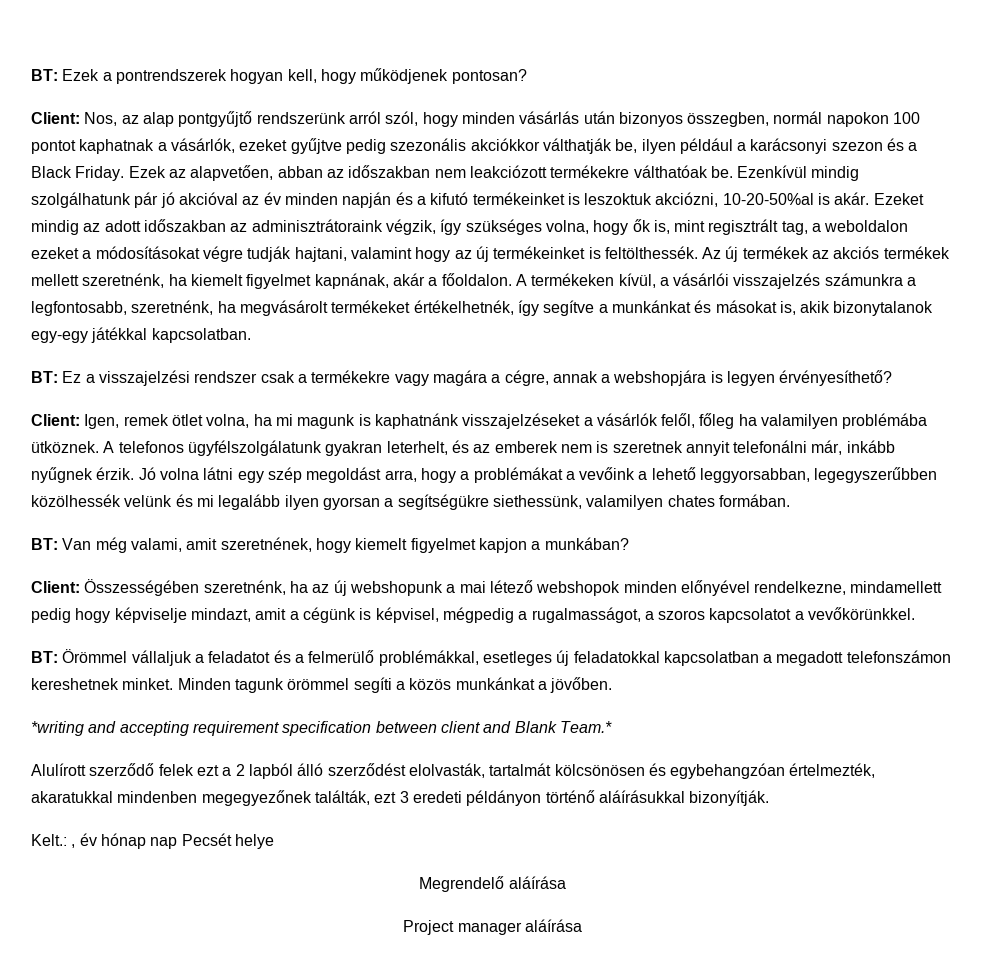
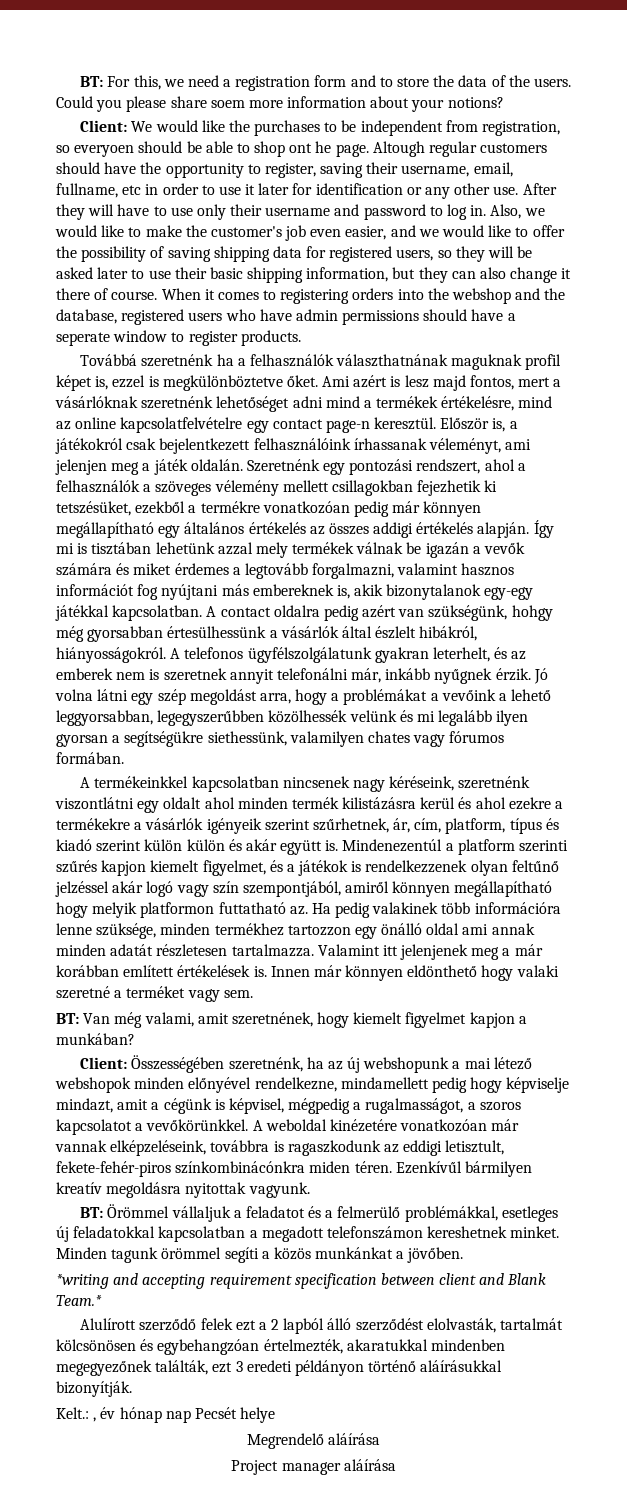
[31,68,527,84] [31,111,921,127] [31,138,918,154] [31,165,860,181] [31,192,924,208] [31,219,909,235] [31,246,950,262] [31,273,917,289] [31,300,777,316] BT: Ezek a pontrendszerek hogyan kell, hogy működjenek pontosan? // Client: Nos, az alap pontgyűjtő rendszerünk arról szól, hogy minden vásárlás után bizonyos összegben, normál napokon 100 pontot kaphatnak a vásárlók, ezeket gyűjtve pedig szezonális akciókkor válthatják be, ilyen például a karácsonyi szezon és a Black Friday. Ezek az alapvetően, abban az időszakban nem leakciózott termékekre válthatóak be. Ezenkívül mindig szolgálhatunk pár jó akcióval az év minden napján és a kifutó termékeinket is leszoktuk akciózni, 10-20-50%al is akár. Ezeket mindig az adott időszakban az adminisztrátoraink végzik, így szükséges volna, hogy ők is, mint regisztrált tag, a weboldalon ezeket a módosításokat végre tudják hajtani, valamint hogy az új termékeinket is feltölthessék. Az új termékek az akciós termékek mellett szeretnénk, ha kiemelt figyelmet kapnának, akár a főoldalon. A termékeken kívül, a vásárlói visszajelzés számunkra a legfontosabb, szeretnénk, ha megvásárolt termékeket értékelhetnék, így segítve a munkánkat és másokat -> [80,75,571,91] [56,96,504,112] [80,120,561,136] [56,141,548,157] [56,162,513,178] [56,183,557,199] [56,204,545,220] [55,225,565,241] [56,246,533,262] [56,267,572,283] [56,288,566,304] [56,309,516,325] [56,330,301,346] [80,354,562,370] [56,375,562,391] [55,396,553,412] [56,417,518,433] [55,438,532,454] [55,459,526,475] [56,480,498,496] [56,501,482,517] [56,520,554,538] [56,542,526,558] [56,563,515,579] [56,584,334,600] BT: For this, we need a registration form and to store the data of the users. Could you please share soem more information about your notions? // Client: We would like the purchases to be independent from registration, so everyoen should be able to shop ont he page. Altough regular customers should have the opportunity to register, saving their username, email, fullname, etc in order to use it later for identification or any other use. After they will have to use only their username and password to log in. Also, we would like to make the customer's job even easier, and we would like to offer the possibility of saving shipping data for registered users, so they will be asked later to use their basic shipping information, but they can also change it there of course. When it comes to registering orders into the webshop and the database, registered users who have admin permissions should have a seperate window to register products. // Továbbá szeretnénk ha a felhasználók választhatnának maguknak profil képet is, ezzel is megkülönböztetve őket. Ami azért is lesz majd fontos, mert a vásárlóknak szeretnénk lehetőséget adni mind a termékek értékelésre, mind az online kapcsolatfelvételre egy contact page-n keresztül. Először is, a játékokról csak bejelentkezett felhasználóink írhassanak véleményt, ami jelenjen meg a játék oldalán. Szeretnénk egy pontozási rendszert, ahol a felhasználók a szöveges vélemény mellett csillagokban fejezhetik ki tetszésüket, ezekből a termékre vonatkozóan pedig már könnyen megállapítható egy általános értékelés az összes addigi értékelés alapján. Így mi is tisztában lehetünk azzal mely termékek válnak be igazán a vevők számára és miket érdemes a legtovább forgalmazni, valamint hasznos információt fog nyújtani más embereknek
[31,370,893,386] [31,413,928,429] [31,441,99,453] // BT: Ez a visszajelzési rendszer csak a termékekre vagy magára a cégre, annak a webshopjára is legyen érvényesíthető? // Client: Igen, remek ötlet volna, ha mi magunk is kaphatnánk visszajelzéseket a vásárlók felől, főleg ha valamilyen problémába ütköznek. -> [206,605,553,621] [56,626,478,642] [56,647,166,663] A contact oldalra pedig azért van szükségünk, hohgy még gyorsabban értesülhessünk a vásárlók által észlelt hibákról, hiányosságokról.
(715, 501) none -> [413,731,505,747] vagy fórumos
(790, 500) none -> [80,776,531,792] [55,797,564,813] [56,818,559,834] [56,839,569,855] [56,860,559,876] [55,881,553,897] [56,902,561,918] [56,923,535,939] [56,944,543,960] [56,965,559,981] [56,986,253,1002] // A termékeinkkel kapcsolatban nincsenek nagy kéréseink, szeretnénk viszontlátni egy oldalt ahol minden termék kilistázásra kerül és ahol ezekre a termékekre a vásárlók igényeik szerint szűrhetnek, ár, cím, platform, típus és kiadó szerint külön külön és akár együtt is. Mindenezentúl a platform szerinti szűrés kapjon kiemelt figyelmet, és a játékok is rendelkezzenek olyan feltűnő jelzéssel akár logó vagy szín szempontjából, amiről könnyen megállapítható hogy melyik platformon futtatható az. Ha pedig valakinek több információra lenne szüksége, minden termékhez tartozzon egy önálló oldal ami annak minden adatát részletesen tartalmazza. Valamint itt jelenjenek meg a már korábban említett értékelések is. Innen már könnyen eldönthető hogy valaki szeretné a terméket vagy sem.
(916, 613) none -> [252,1119,520,1132] [55,1140,505,1156] [56,1161,532,1177] [56,1182,310,1198] A weboldal kinézetére vonatkozóan már vannak elképzeléseink, továbbra is ragaszkodunk az eddigi letisztult, fekete-fehér-piros színkombinácónkra miden téren. Ezenkívűl bármilyen kreatív megoldásra nyitottak vagyunk.

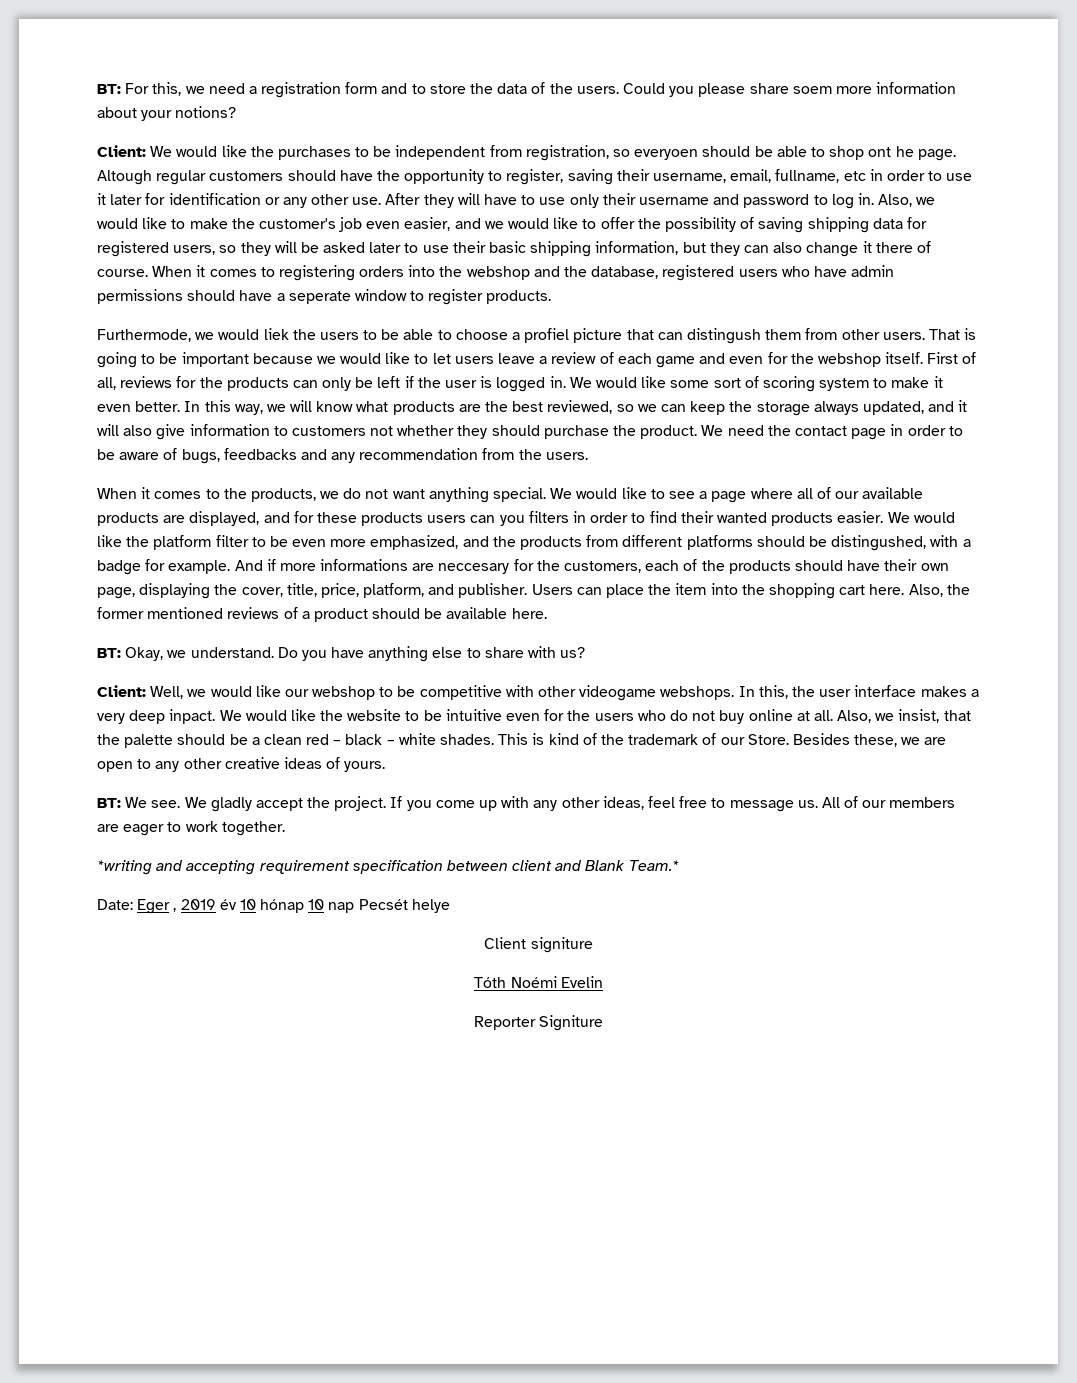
[80,354,562,370] [56,375,562,391] [55,396,553,412] [56,417,518,433] [55,438,532,454] [55,459,526,475] [56,480,498,496] [56,501,482,517] [56,520,554,538] [56,542,526,558] [56,563,515,579] [56,584,534,600] [55,605,553,621] [56,626,478,642] [56,647,527,663] [56,668,548,684] [55,689,552,705] [56,710,529,726] [56,731,505,747] [56,752,124,764] [80,776,531,792] [55,797,564,813] [56,818,559,834] [56,839,569,855] [56,860,559,876] [55,881,553,897] [56,902,561,918] [56,923,535,939] [56,944,543,960] [56,965,559,981] [56,986,253,1002] [56,1012,527,1028] [56,1033,135,1045] [80,1055,532,1073] [55,1077,570,1093] [56,1098,521,1114] [56,1119,520,1135] [55,1140,505,1156] [56,1161,532,1177] [56,1182,310,1198] [80,1204,558,1222] [56,1226,560,1242] [56,1247,464,1263] Továbbá szeretnénk ha a felhasználók választhatnának maguknak profil képet is, ezzel is megkülönböztetve őket. Ami azért is lesz majd fontos, mert a vásárlóknak szeretnénk lehetőséget adni mind a termékek értékelésre, mind az online kapcsolatfelvételre egy contact page-n keresztül. Először is, a játékokról csak bejelentkezett felhasználóink írhassanak véleményt, ami jelenjen meg a játék oldalán. Szeretnénk egy pontozási rendszert, ahol a felhasználók a szöveges vélemény mellett csillagokban fejezhetik ki tetszésüket, ezekből a termékre vonatkozóan pedig már könnyen megállapítható egy általános értékelés az összes addigi értékelés alapján. Így mi is tisztában lehetünk azzal mely termékek válnak be igazán a vevők számára és miket érdemes a legtovább forgalmazni, valamint hasznos információt fog nyújtani más embereknek is, akik bizonytalanok egy-egy játékkal kapcsolatban. A contact oldalra pedig azért van szükségünk, hohgy még gyorsabban értesülhessünk a vásárlók által észlelt hibákról, hiányosságokról. A telefonos ügyfélszolgálatunk gyakran leterhelt, és az emberek nem is szeretnek annyit telefonálni már, inkább nyűgnek érzik. Jó volna látni egy szép megoldást arra, hogy a problémákat a vevőink a lehető leggyorsabban, legegyszerűbben közölhessék velünk és mi legalább ilyen gyorsan a segítségükre siethessünk, valamilyen chates vagy fórumos formában. // A termékeinkkel kapcsolatban nincsenek nagy kéréseink, szeretnénk viszontlátni egy oldalt ahol minden termék kilistázásra kerül és ahol ezekre a termékekre a vásárlók igényeik szerint szűrhetnek, ár, cím, platform, típus és kiadó szerint külön külön és akár együtt is. Mindenezentúl a platform szerinti szűrés kapjon kiemelt figyelmet, és a játékok is rendelkezzenek olyan feltűnő jelzéssel akár logó vagy szín szempontjából, amiről könnyen megállapítható hogy melyik platformon futtatható az. Ha pedig valakinek több információra lenne szüksége, minden termékhez tartozzon egy önálló oldal ami annak minden adatát részletesen tartalmazza. Valamint itt jelenjenek meg a már korábban említett értékelések is. Innen már könnyen eldönthető hogy valaki szeretné a terméket vagy sem. // BT: Van még valami, amit szeretnének, hogy kiemelt figyelmet kapjon a munkában? // Client: Összességében szeretnénk, ha az új webshopunk a mai létező webshopok minden előnyével rendelkezne, mindamellett pedig hogy képviselje mindazt, amit a cégünk is képvisel, mégpedig a rugalmasságot, a szoros kapcsolatot a vevőkörünkkel. A weboldal kinézetére vonatkozóan már vannak elképzeléseink, továbbra is ragaszkodunk az eddigi letisztult, fekete-fehér-piros színkombinácónkra miden téren. Ezenkívűl bármilyen kreatív megoldásra nyitottak vagyunk. // BT: Örömmel vállaljuk a feladatot és a felmerülő problémákkal, esetleges új feladatokkal kapcsolatban a megadott telefonszámon kereshetnek minket. Minden tagunk örömmel segíti a közös munkánkat a jövőben. -> [97,328,977,344] [97,352,977,368] [97,376,943,392] [97,400,968,416] [97,424,963,440] [97,448,588,464] [97,487,924,503] [97,511,955,526] [97,535,971,551] [97,559,949,575] [97,583,970,599] [97,607,547,622] [97,646,586,662] [97,685,979,701] [97,709,971,724] [97,733,947,748] [97,757,386,772] [97,796,956,812] [97,821,285,836] Furthermode, we would liek the users to be able to choose a profiel picture that can distingush them from other users. That is going to be important because we would like to let users leave a review of each game and even for the webshop itself. First of all, reviews for the products can only be left if the user is logged in. We would like some sort of scoring system to make it even better. In this way, we will know what products are the best reviewed, so we can keep the storage always updated, and it will also give information to customers not whether they should purchase the product. We need the contact page in order to be aware of bugs, feedbacks and any recommendation from the users. // When it comes to the products, we do not want anything special. We would like to see a page where all of our available products are displayed, and for these products users can you filters in order to find their wanted products easier. We would like the platform filter to be even more emphasized, and the products from different platforms should be distingushed, with a badge for example. And if more informations are neccesary for the customers, each of the products should have their own page, displaying the cover, title, price, platform, and publisher. Users can place the item into the shopping cart here. Also, the former mentioned reviews of a product should be available here. // BT: Okay, we understand. Do you have anything else to share with us? // Client: Well, we would like our webshop to be competitive with other videogame webshops. In this, the user interface makes a very deep inpact. We would like the website to be intuitive even for the users who do not buy online at all. Also, we insist, that the palette should be a clean red – black – white shades. This is kind of the trademark of our Store. Besides these, we are open to any other creative ideas of yours. // BT: We see. We gladly accept the project. If you come up with any other ideas, feel free to message us. All of our members are eager to work together.
[80,1318,564,1334] [56,1339,505,1355] [56,1360,503,1376] [56,1381,132,1397] [56,1407,276,1423] [246,1433,381,1449] [231,1459,396,1475] Alulírott szerződő felek ezt a 2 lapból álló szerződést elolvasták, tartalmát kölcsönösen és egybehangzóan értelmezték, akaratukkal mindenben megegyezőnek találták, ezt 3 eredeti példányon történő aláírásukkal bizonyítják. // Kelt.: , év hónap nap Pecsét helye // Megrendelő aláírása // Project manager aláírása -> [97,899,450,914] [484,937,593,953] [474,976,603,988] [473,1015,604,1031] Date: Eger , 2019 év 10 hónap 10 nap Pecsét helye // Client signiture // Tóth Noémi Evelin // Reporter Signiture

